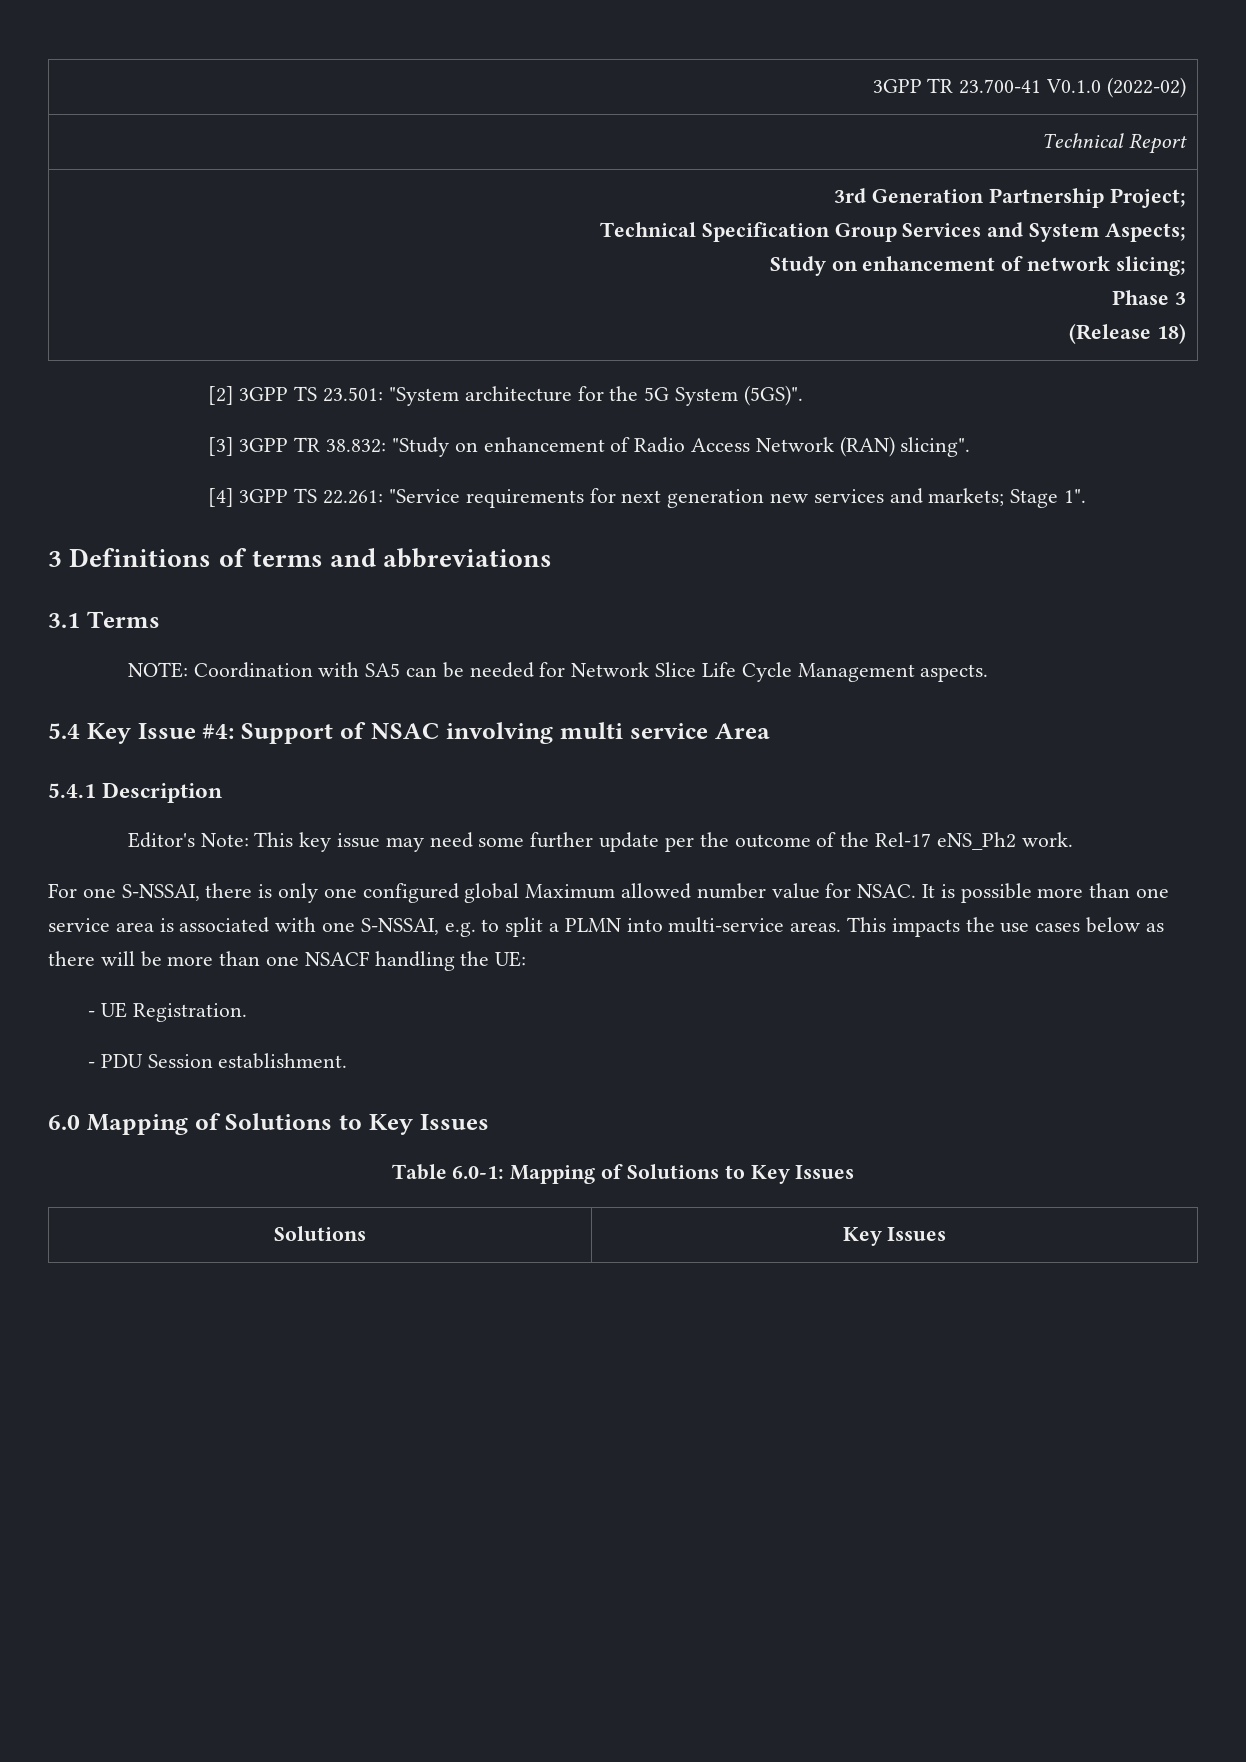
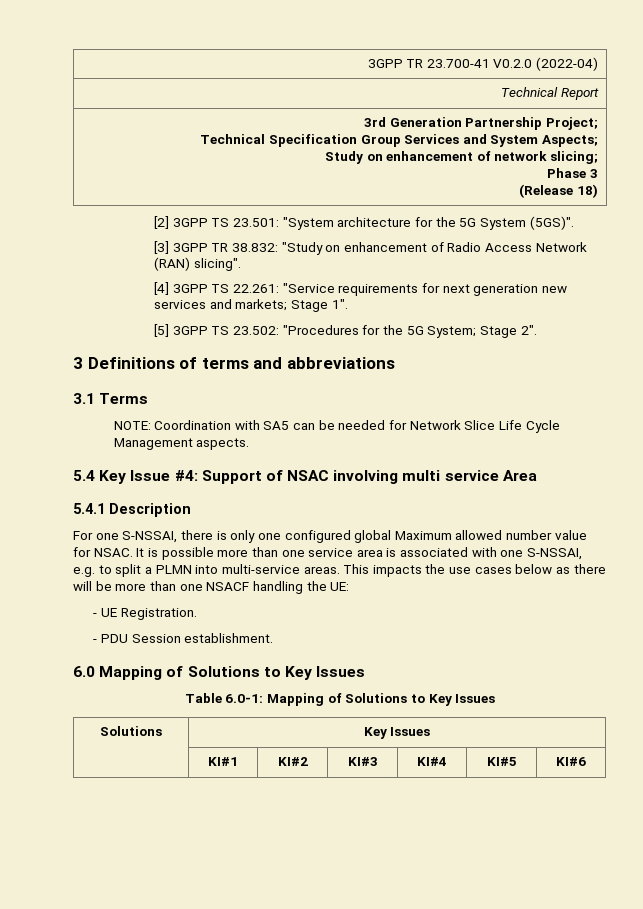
[1046,77,1186,98] V0.1.0 (2022-02) -> [493,57,599,71] V0.2.0 (2022-04)
(1086, 496) none -> [154,324,537,338] // [5] 3GPP TS 23.502: "Procedures for the 5G System; Stage 2".
[127,832,1073,852] // Editor's Note: This key issue may need some further update per the outcome of the Rel-17 eNS_Ph2 work. -> (191, 510) none
(947, 1234) none -> [208,757,238,766] [277,757,308,766] [347,757,378,766] [417,757,447,766] [486,757,517,766] [556,757,586,766] // | KI#1 | KI#2 | KI#3 | KI#4 | KI#5 | KI#6

